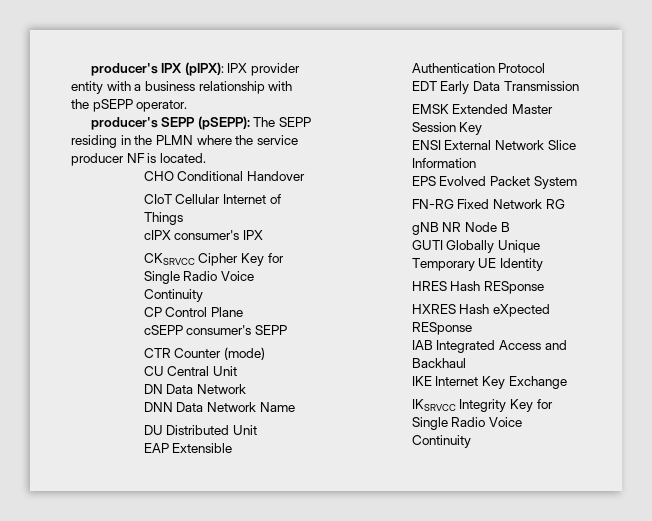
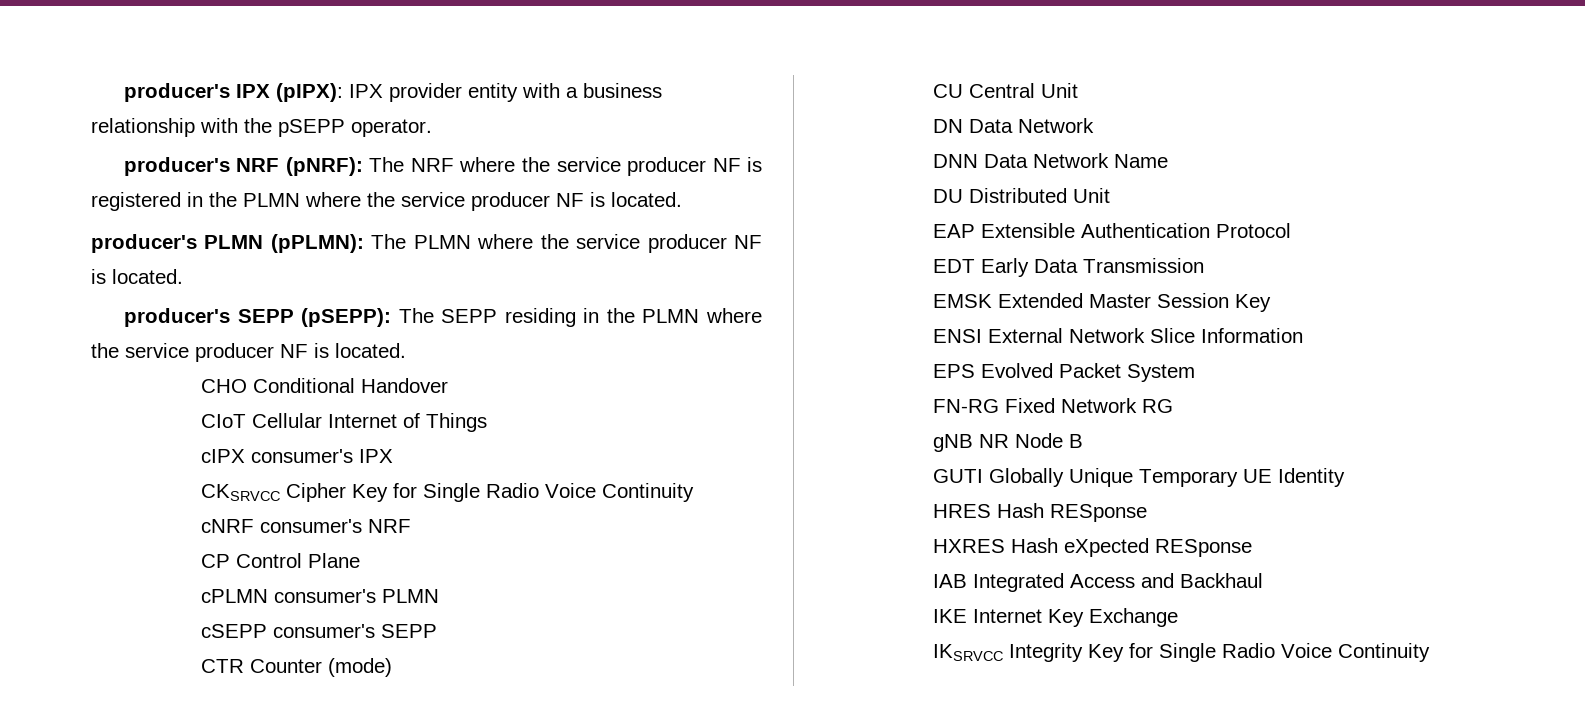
(188, 106) none -> [123,157,762,176] [91,192,682,211] [91,234,763,253] [91,269,183,284] // producer's NRF (pNRF): The NRF where the service producer NF is registered in the PLMN where the service producer NF is located. // producer's PLMN (pPLMN): The PLMN where the service producer NF is located.
(203, 295) none -> [201,519,412,533] // cNRF consumer's NRF
(243, 312) none -> [201,589,440,603] // cPLMN consumer's PLMN

